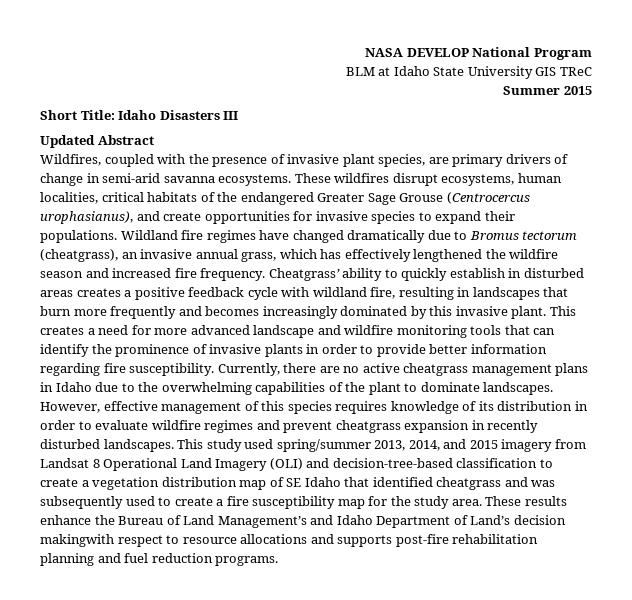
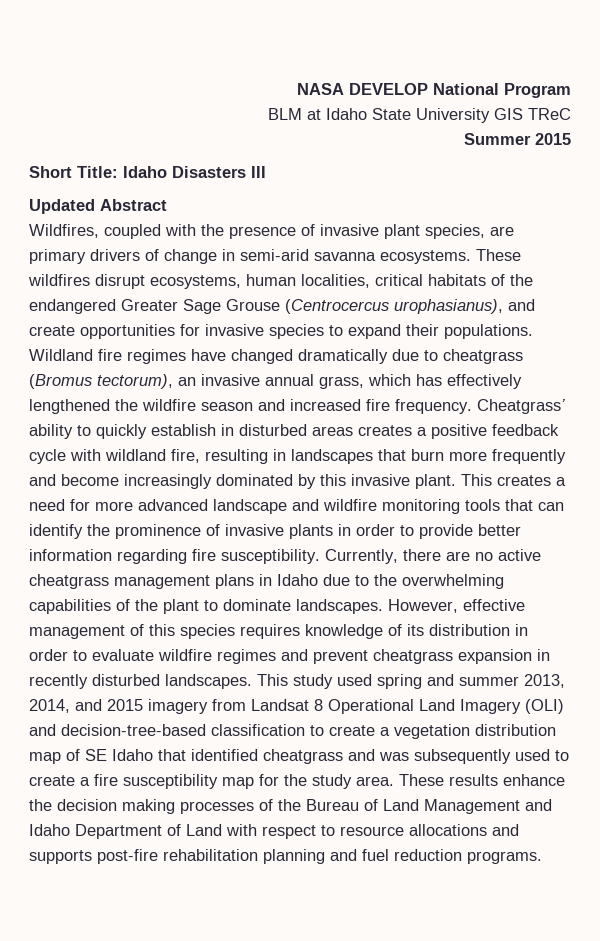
[469,231,578,240] [40,249,118,262] Bromus tectorum (cheatgrass), -> [443,349,523,364] [29,374,173,389] cheatgrass (Bromus tectorum),
[205,306,260,316] becomes -> [61,474,119,486] become
[276,439,371,452] spring/summer -> [377,674,519,689] spring and summer
(115, 520) none -> [57,799,301,814] decision making processes of the
[217,516,307,528] Management’s -> [424,799,520,814] Management
[470,515,566,525] [40,534,114,547] Land’s decision makingwith -> [186,824,257,836] Land with

